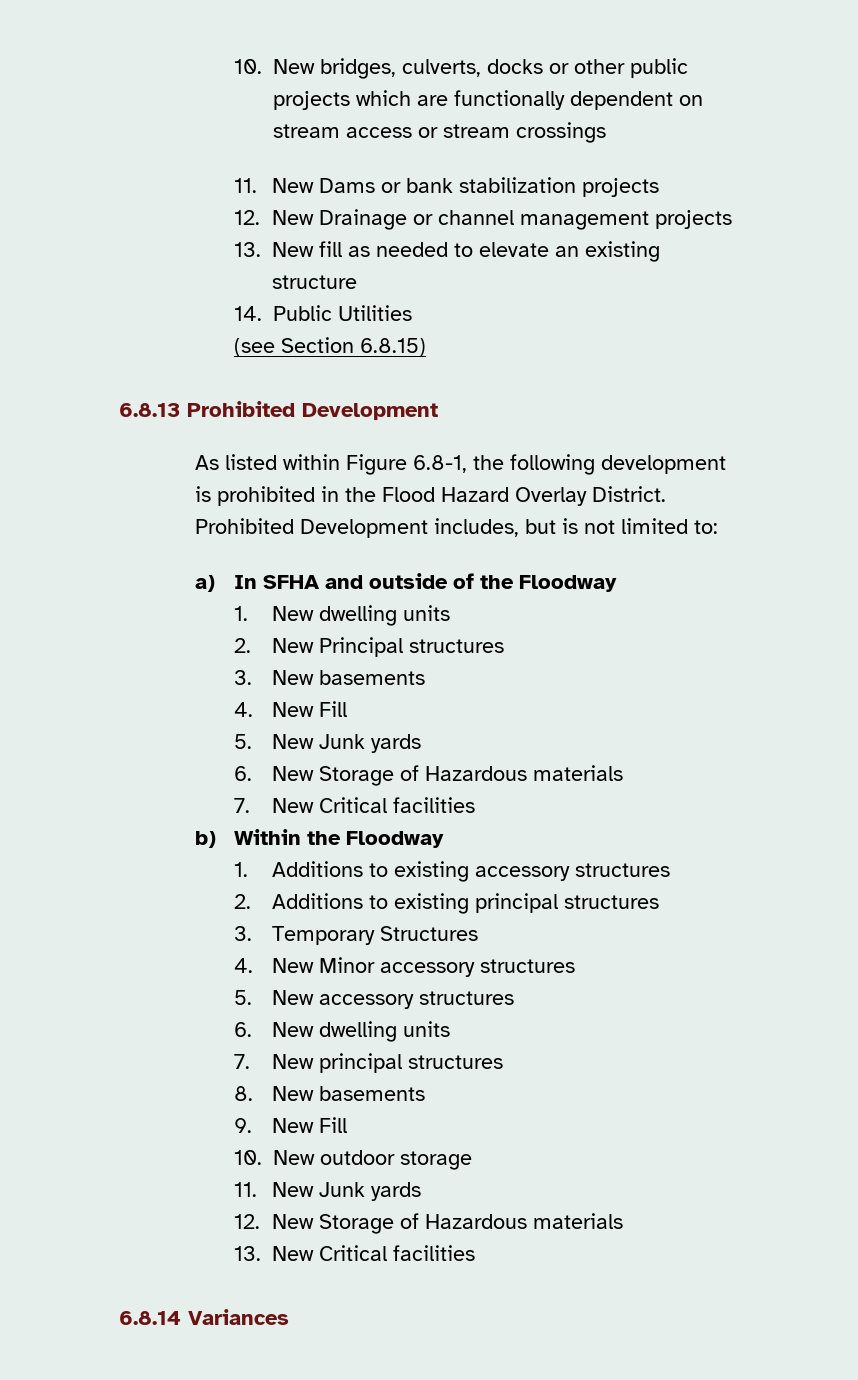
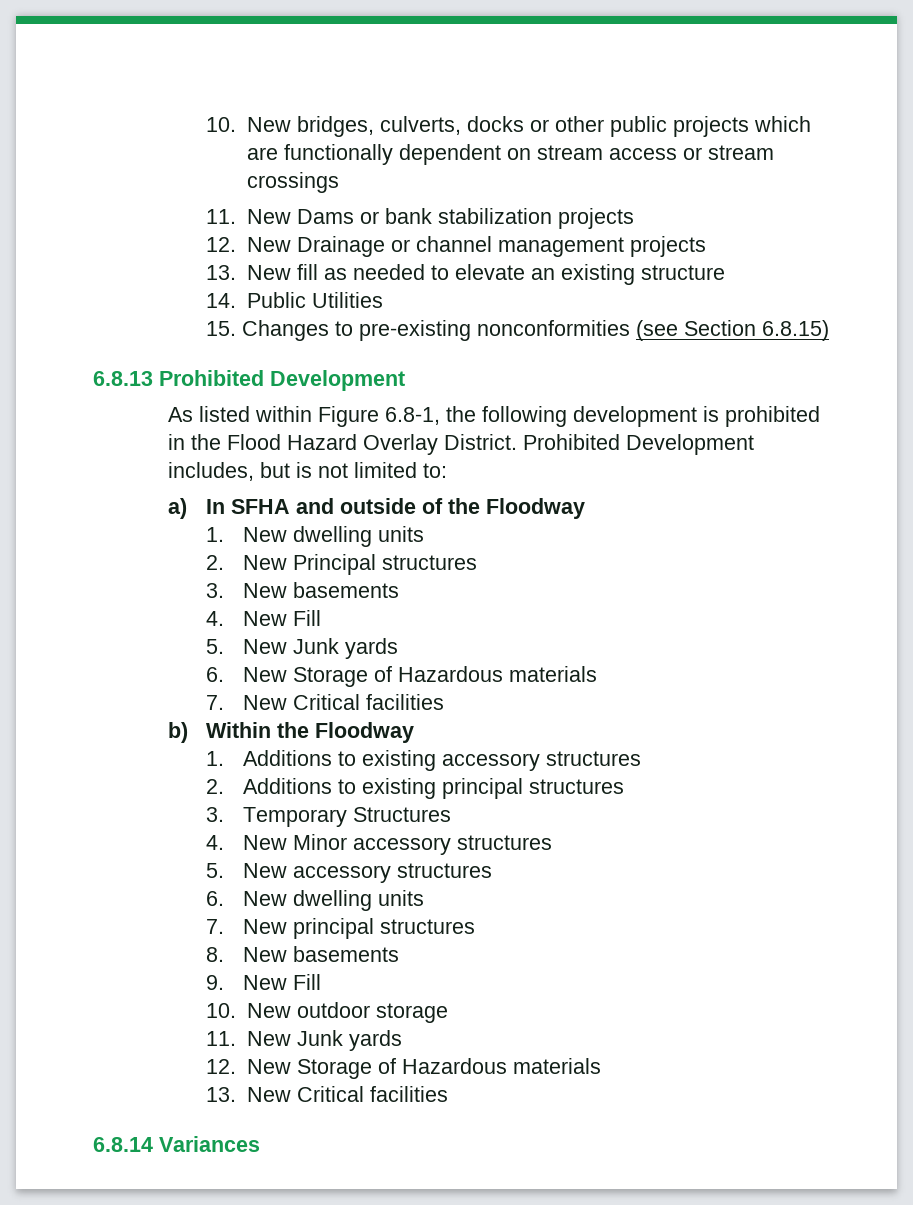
(412, 313) none -> [205,320,630,341] 15. Changes to pre-existing nonconformities

